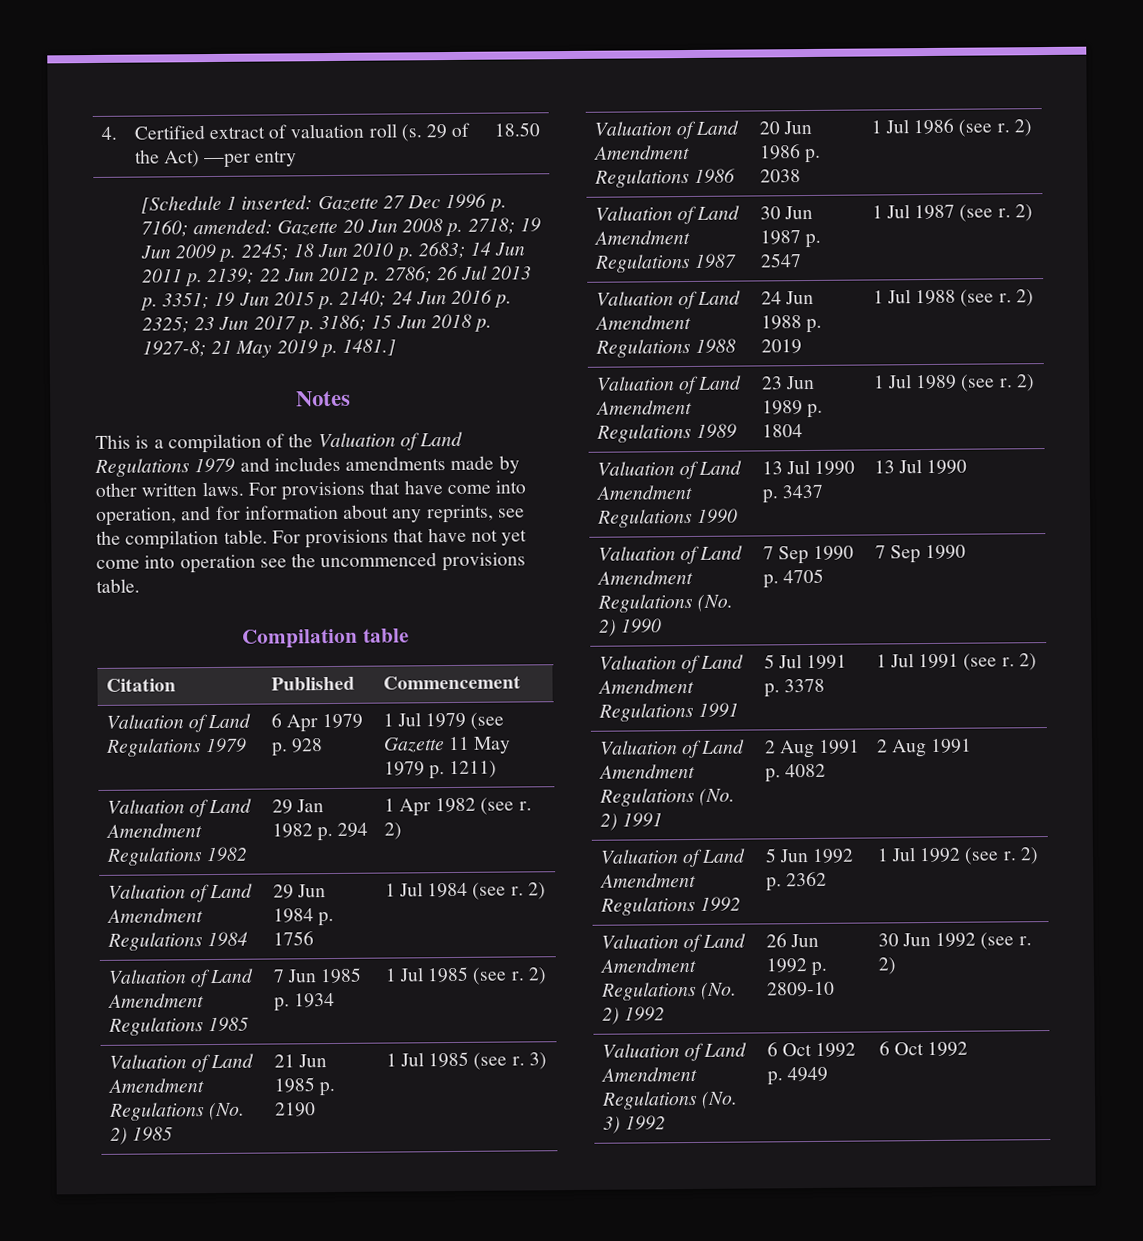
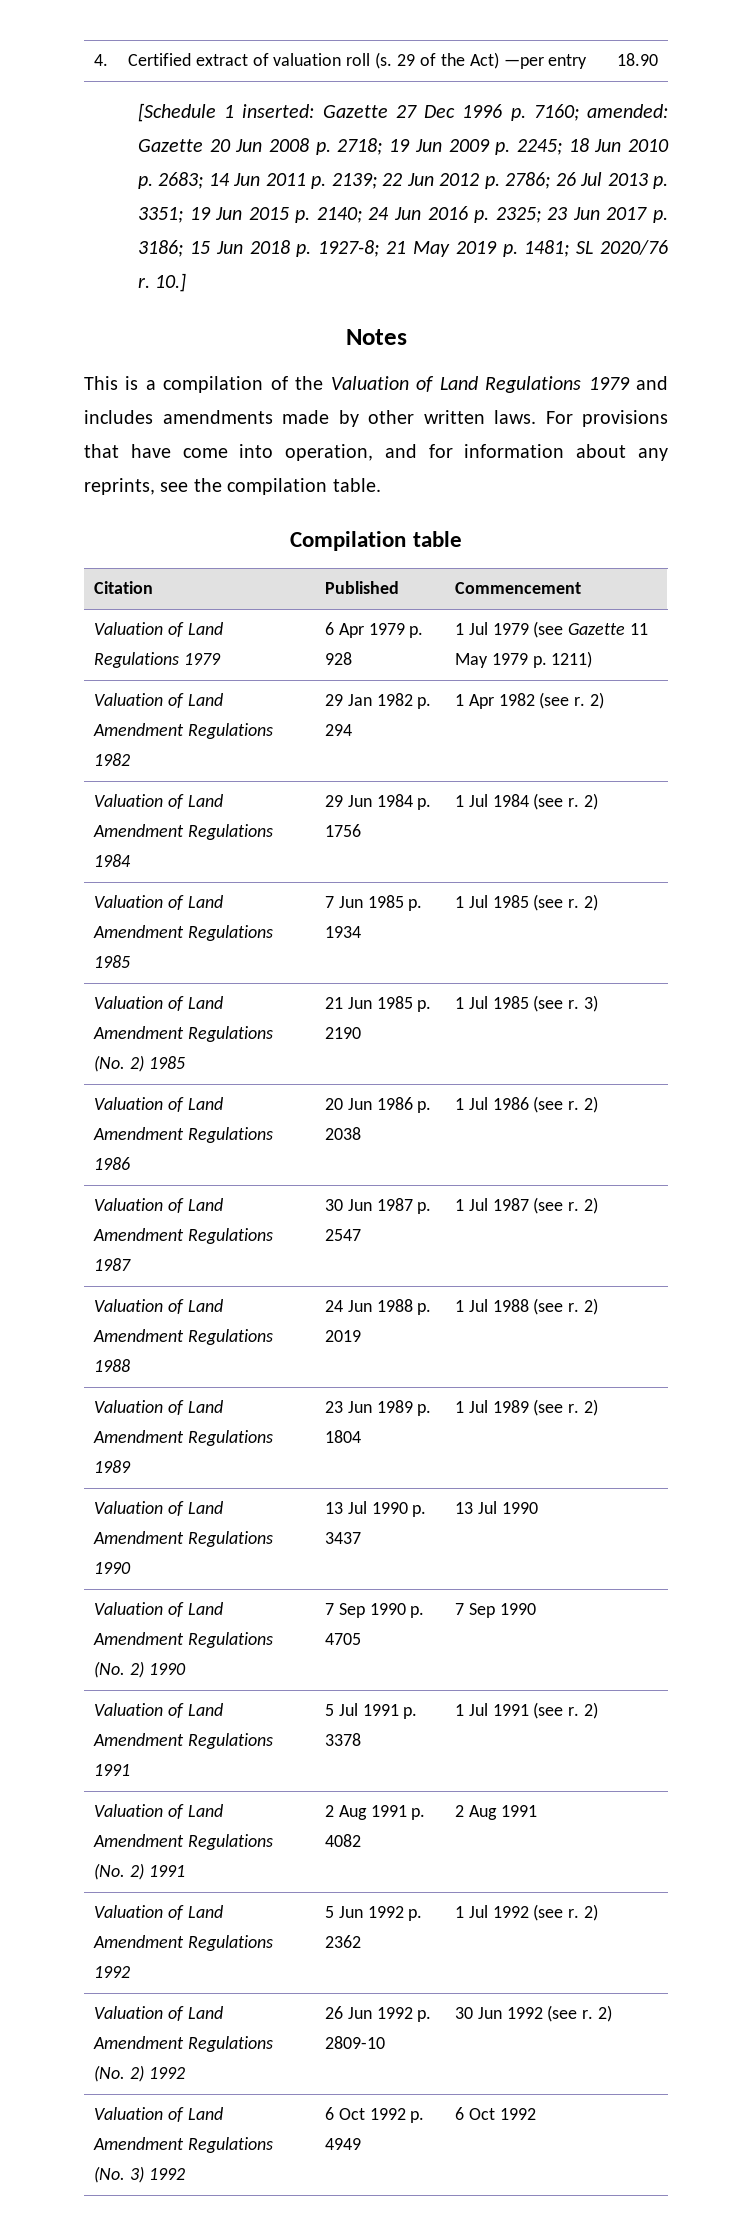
[494,122,541,137] 18.50 -> [617,53,659,66] 18.90
[342,338,397,356] 1481.] -> [524,240,669,257] [138,273,187,292] 1481; SL 2020/76 r. 10.]
[271,527,528,549] [96,552,526,574] [96,578,140,593] For provisions that have not yet come into operation see the uncommenced provisions table. -> (381, 485) none

